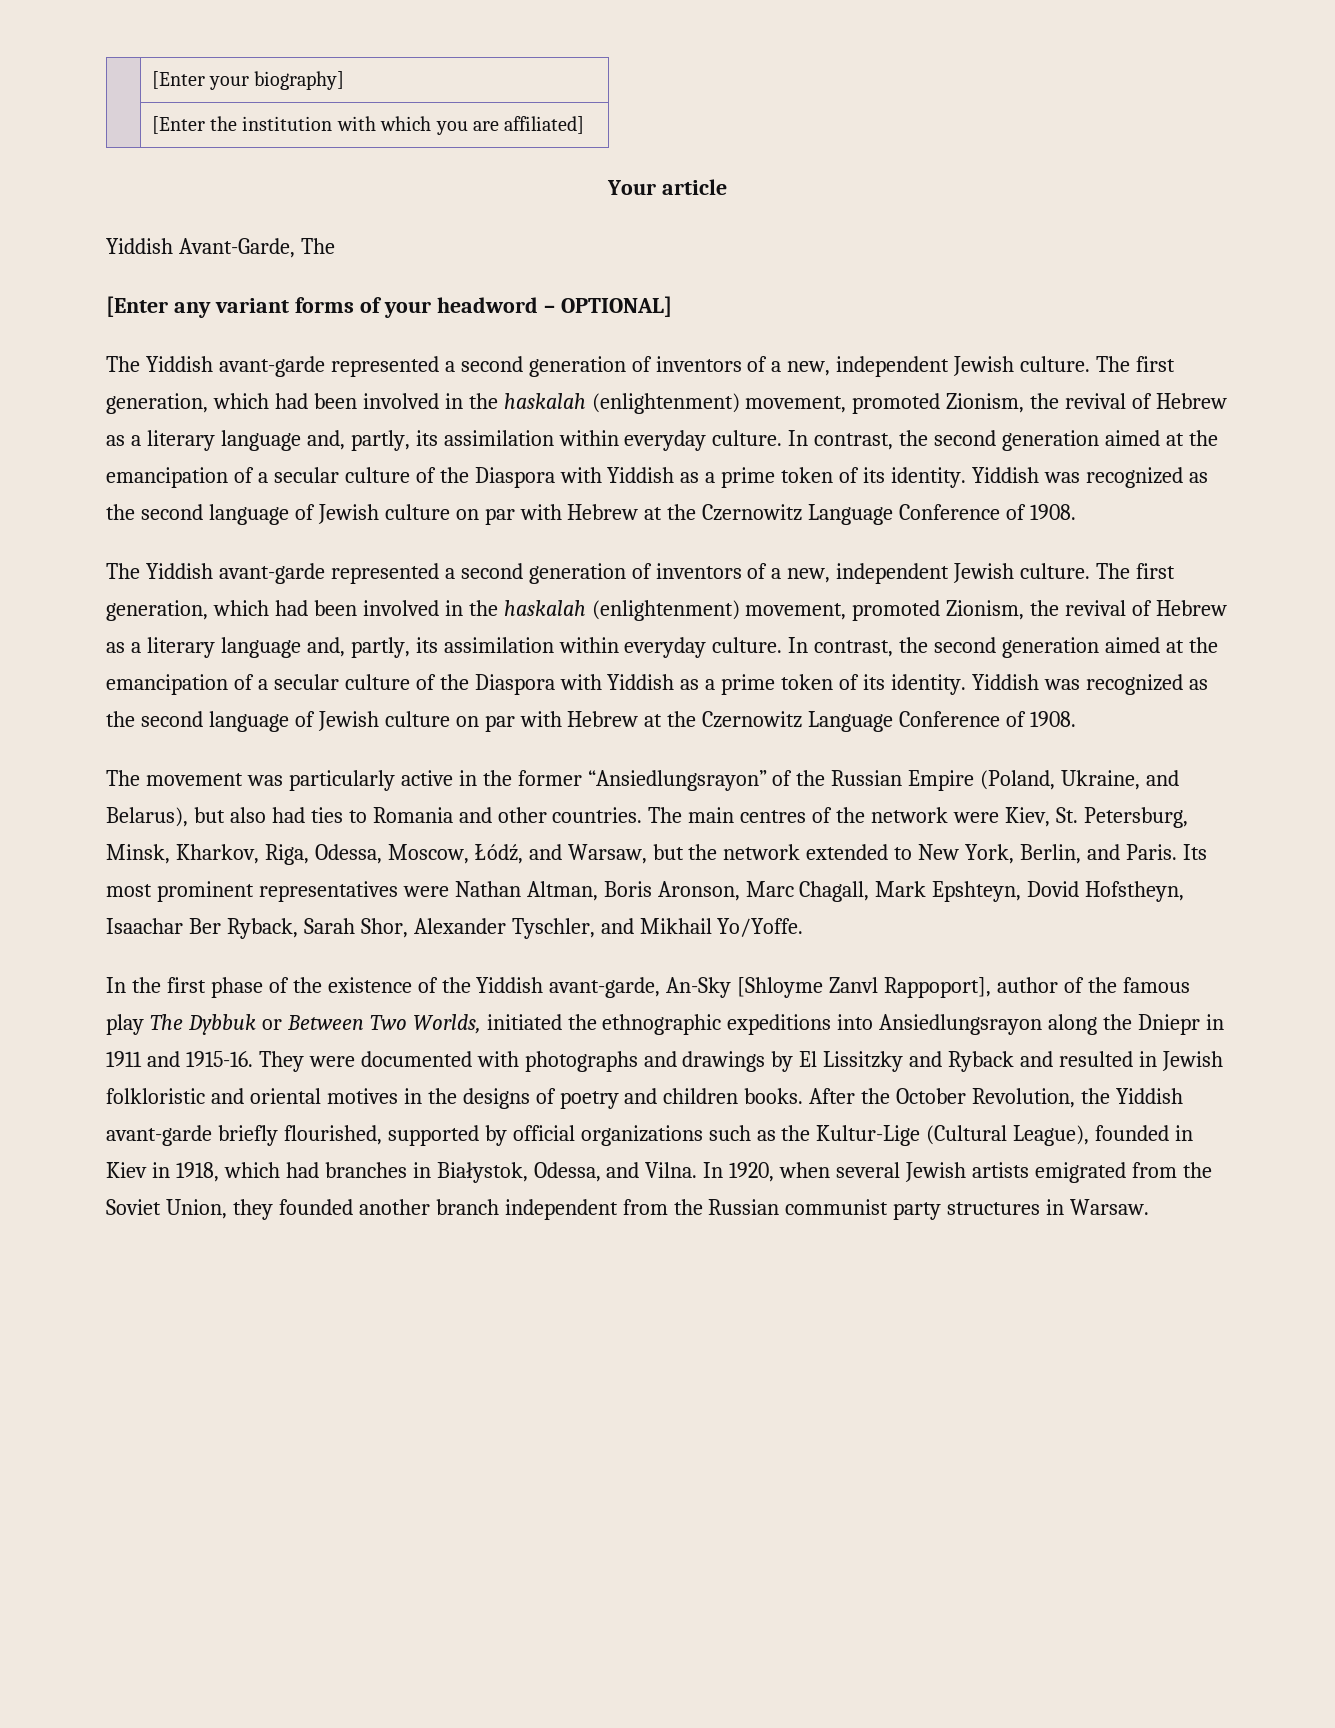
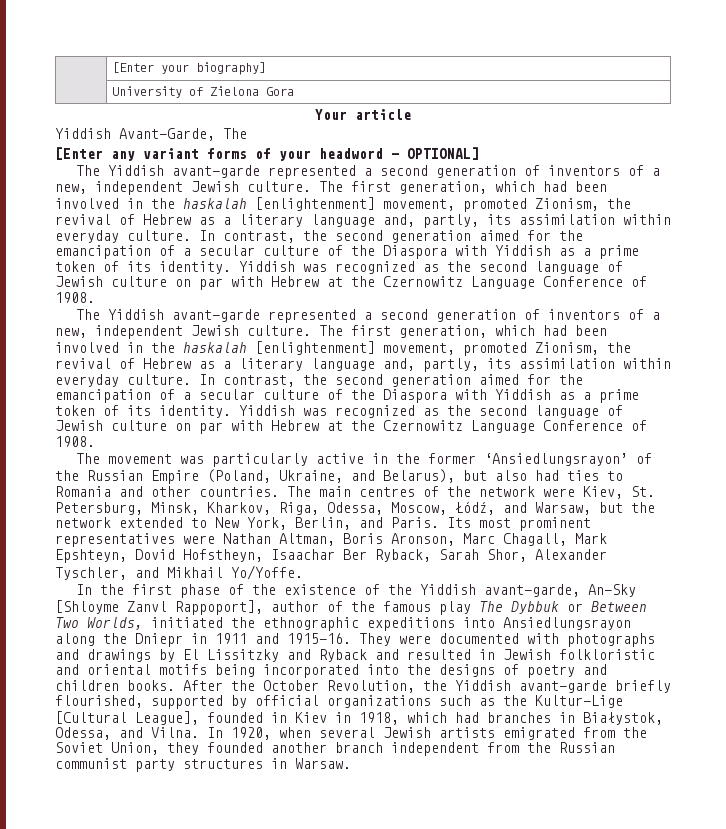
[151,116,585,135] [Enter the institution with which you are affiliated] -> [111,86,294,98] University of Zielona Gora
[591,393,740,414] (enlightenment) -> [255,197,375,211] [enlightenment]
[1165,433,1184,446] at -> [527,230,551,241] for
[591,600,740,621] (enlightenment) -> [255,341,375,355] [enlightenment]
[1165,640,1184,653] at -> [527,374,551,385] for
[587,770,767,791] “Ansiedlungsrayon” -> [483,453,628,466] ‘Ansiedlungsrayon’
[326,1088,422,1104] motives in -> [159,664,399,678] motifs being incorporated into
[926,1125,1090,1146] (Cultural League), -> [55,711,199,725] [Cultural League],

